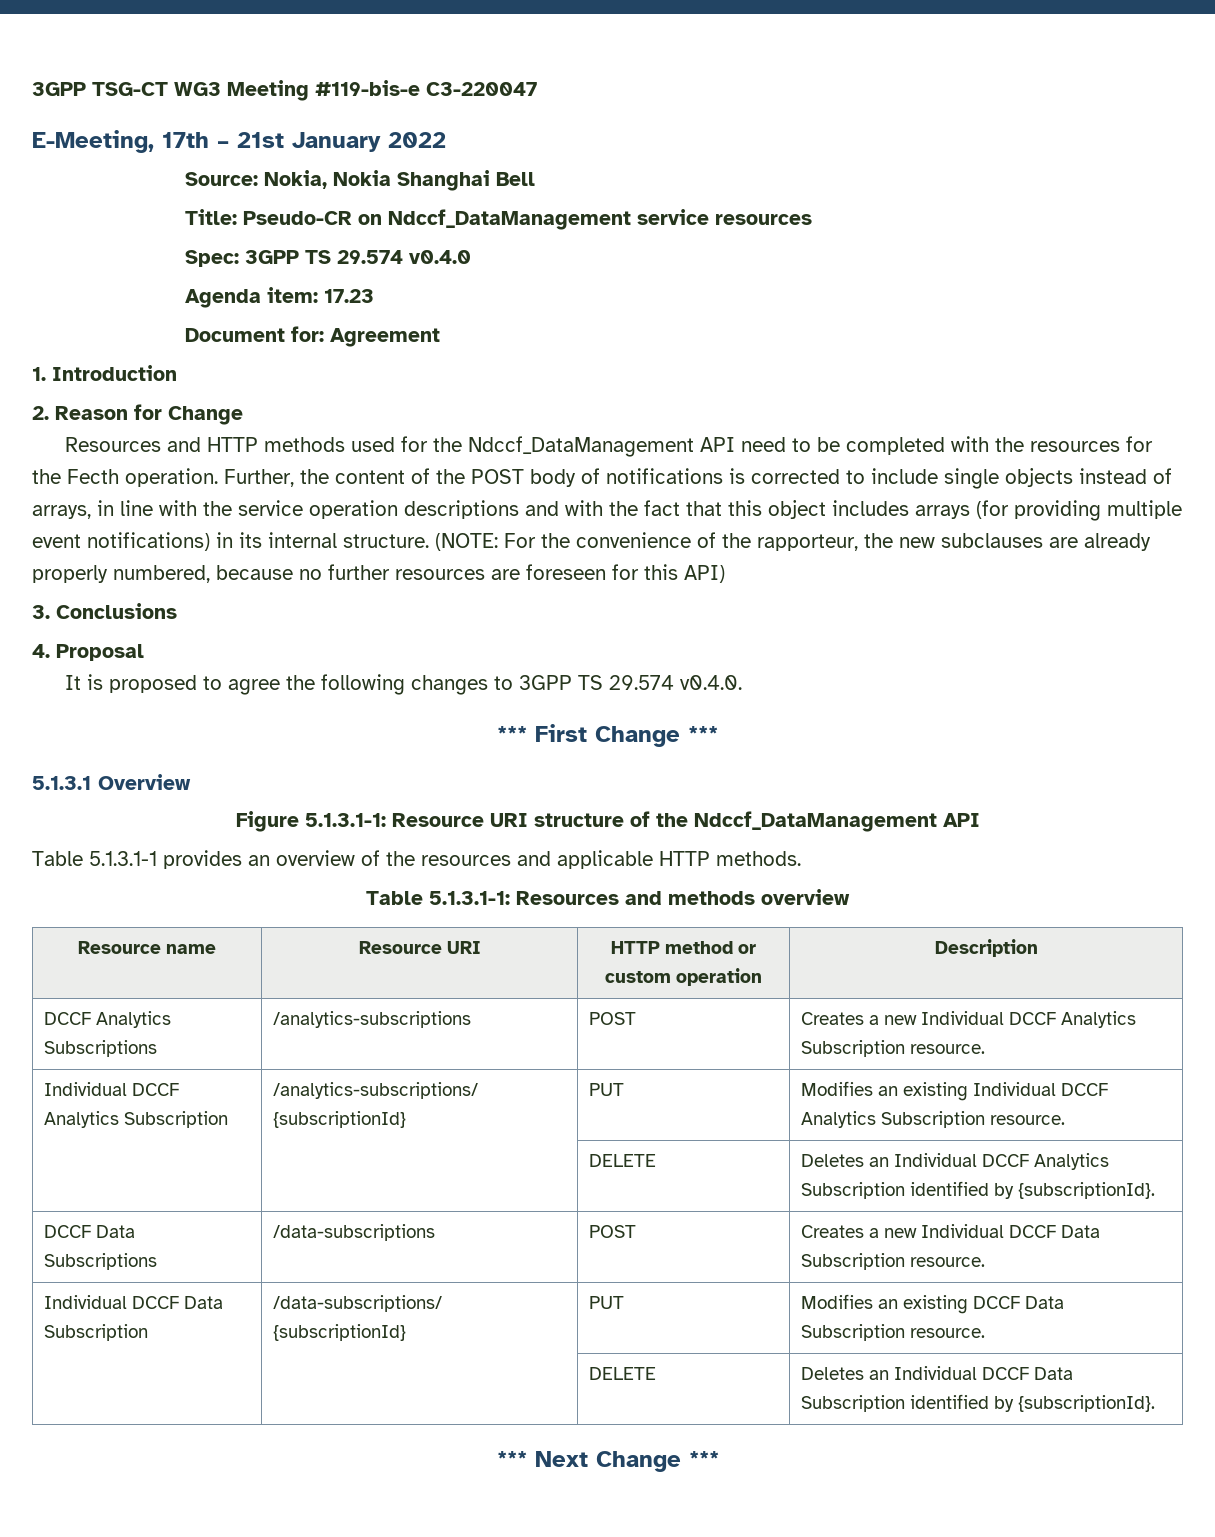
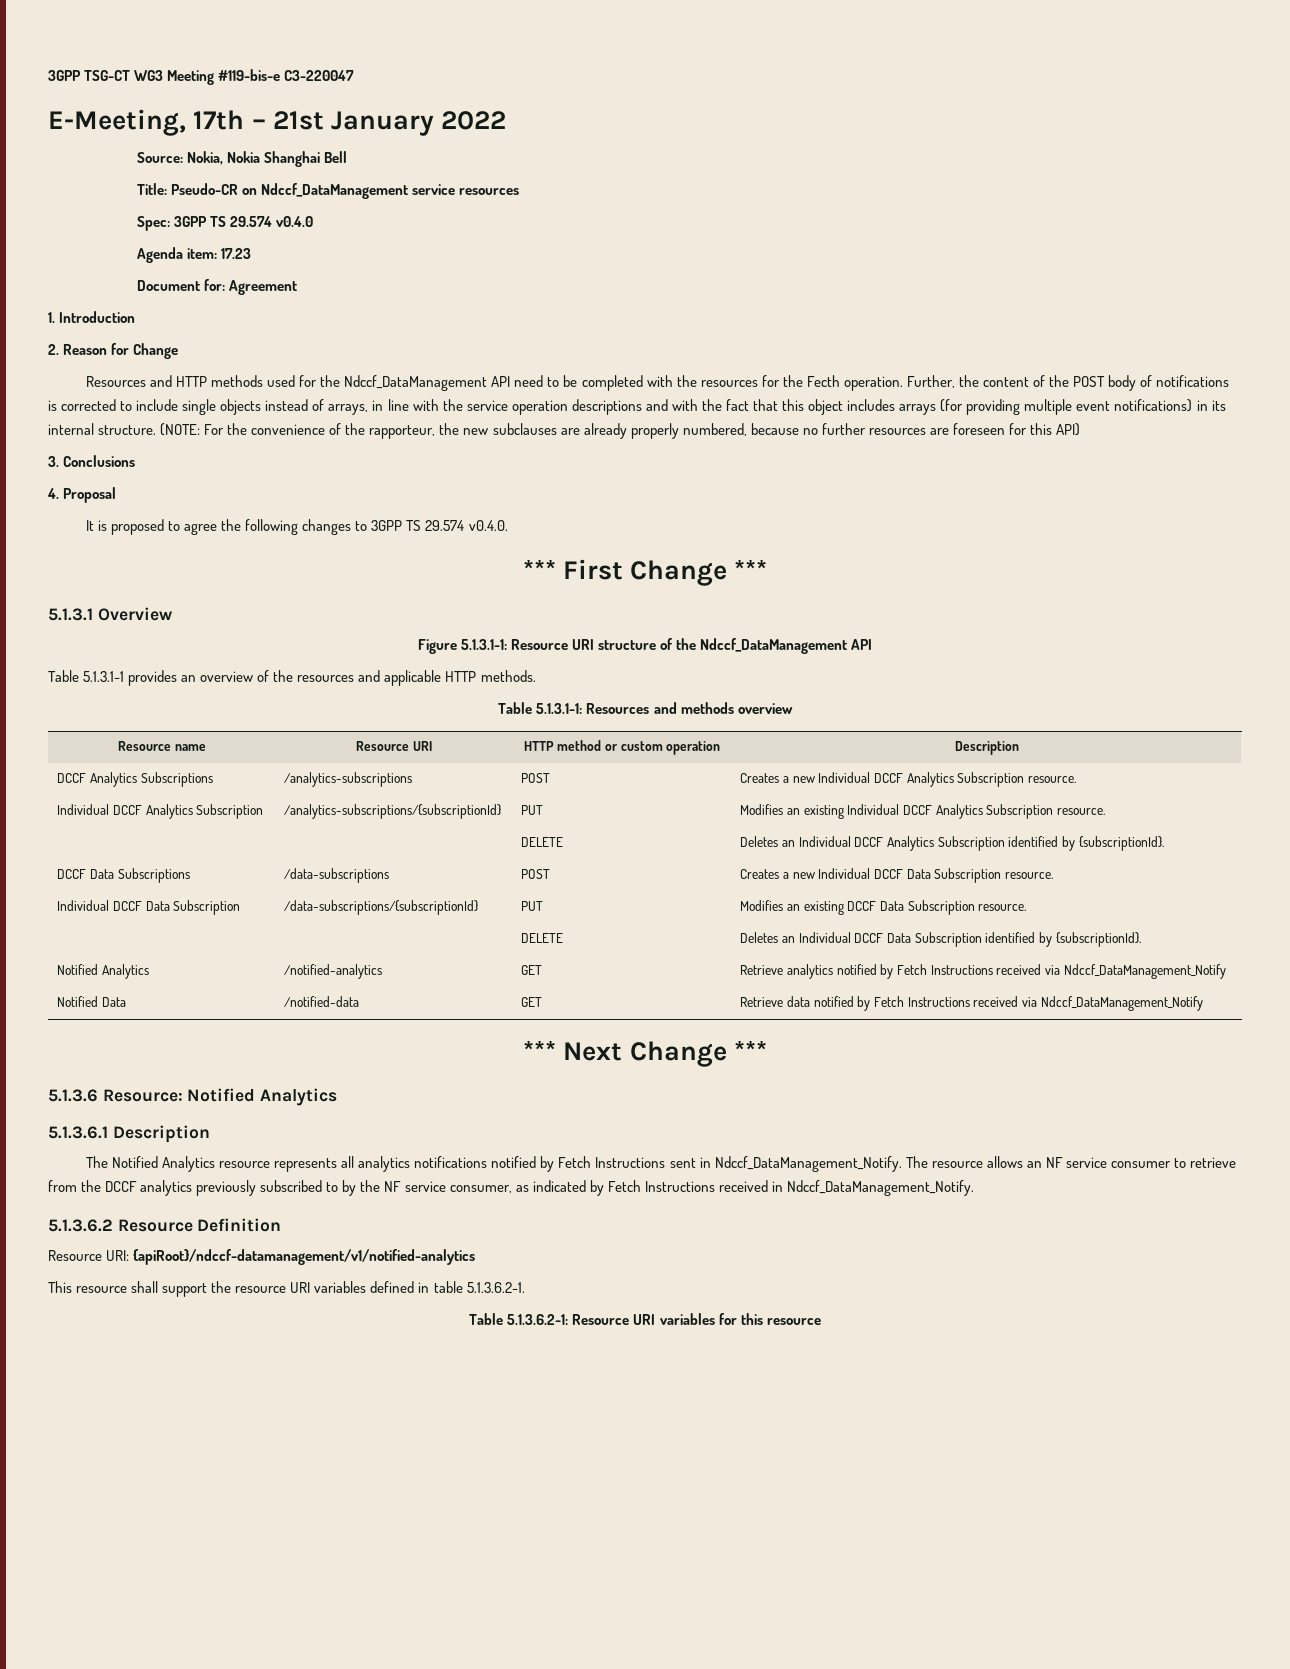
[496,1451,719,1472] // *** Next Change *** -> [57,964,150,979] [284,964,383,979] [521,965,543,975] [740,964,1226,979] [57,996,127,1007] [284,996,360,1007] [521,997,543,1007] [740,996,1203,1011] [523,1041,767,1067] [48,1088,338,1106] [48,1125,210,1143] [85,1156,1237,1172] [48,1180,974,1196] [48,1218,282,1232] [48,1249,476,1265] [48,1281,525,1297] [469,1313,821,1325] // Notified Analytics | /notified-analytics | GET | Retrieve analytics notified by Fetch Instructions received via Ndccf_DataManagement_Notify // Notified Data | /notified-data | GET | Retrieve data notified by Fetch Instructions received via Ndccf_DataManagement_Notify // *** Next Change *** // 5.1.3.6 Resource: Notified Analytics // 5.1.3.6.1 Description // The Notified Analytics resource represents all analytics notifications notified by Fetch Instructions sent in Ndccf_DataManagement_Notify. The resource allows an NF service consumer to retrieve from the DCCF analytics previously subscribed to by the NF service consumer, as indicated by Fetch Instructions received in Ndccf_DataManagement_Notify. // 5.1.3.6.2 Resource Definition // Resource URI: {apiRoot}/ndccf-datamanagement/v1/notified-analytics // This resource shall support the resource URI variables defined in table 5.1.3.6.2-1. // Table 5.1.3.6.2-1: Resource URI variables for this resource

